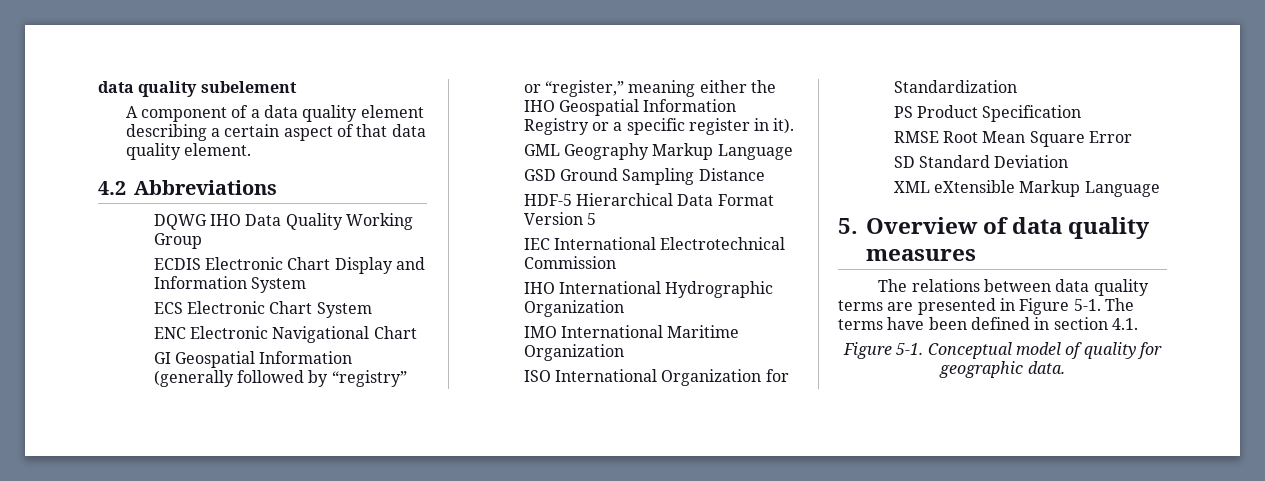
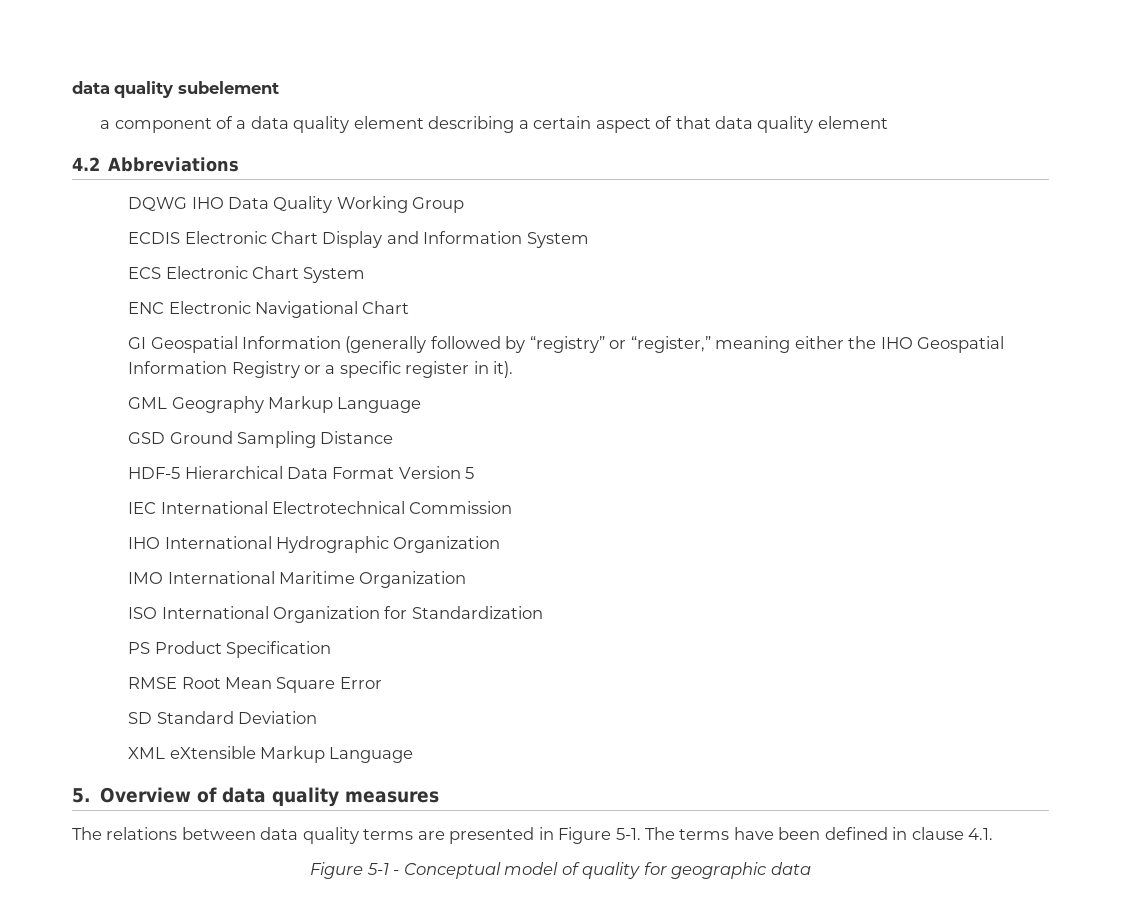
[125,106,138,118] A -> [100,120,111,129] a
[184,143,252,156] element. -> [817,116,888,129] element
[1053,317,1108,330] section -> [911,827,964,840] clause
[896,343,924,355] 5-1. -> [366,863,400,875] 5-1 -
[1027,361,1065,374] data. -> [770,862,811,875] data

